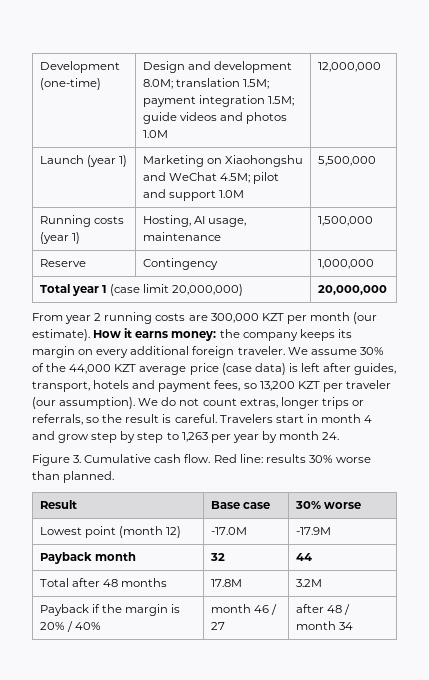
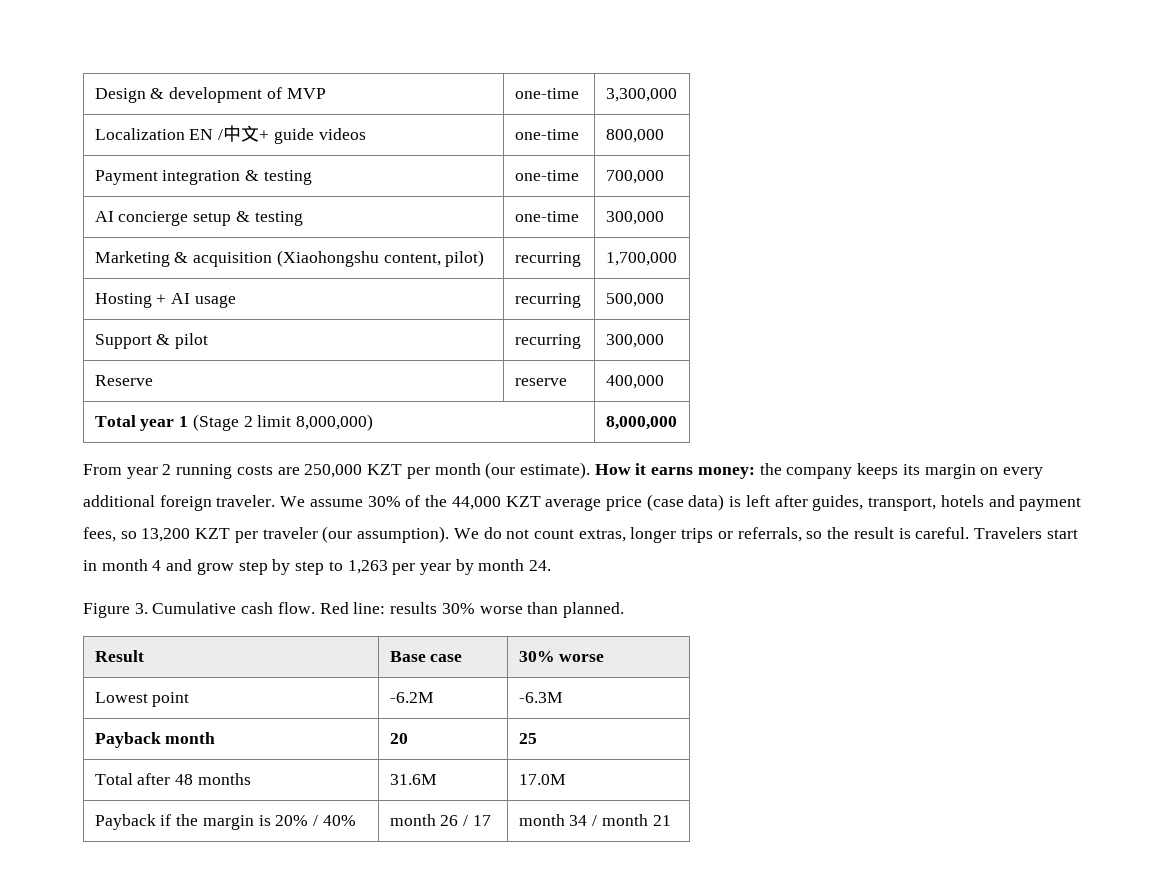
[39,61,120,73] [39,78,101,90] [142,61,293,73] [142,78,270,89] [142,95,295,107] [142,112,288,124] [142,130,168,138] [317,62,381,72] [39,155,128,167] [142,155,304,167] [142,172,280,184] [142,189,245,201] [317,156,376,166] [39,215,124,227] [39,232,80,244] [142,215,247,227] [142,232,221,241] [317,216,373,226] Development (one-time) | Design and development 8.0M; translation 1.5M; payment integration 1.5M; guide videos and photos 1.0M | 12,000,000 // Launch (year 1) | Marketing on Xiaohongshu and WeChat 4.5M; pilot and support 1.0M | 5,500,000 // Running costs (year 1) | Hosting, AI usage, maintenance | 1,500,000 -> [94,87,326,103] [514,88,579,99] [605,88,677,102] [94,125,366,144] [514,129,579,140] [605,129,664,143] [94,170,312,185] [514,170,579,181] [605,170,664,184] [94,211,303,226] [514,211,579,222] [605,211,664,225] [94,250,485,267] [514,252,581,267] [605,252,677,266] [94,293,236,308] [514,293,581,308] [605,293,664,307] [94,333,209,349] [514,334,581,349] [605,334,664,348] Design & development of MVP | one-time | 3,300,000 // Localization EN /中文+ guide videos | one-time | 800,000 // Payment integration & testing | one-time | 700,000 // AI concierge setup & testing | one-time | 300,000 // Marketing & acquisition (Xiaohongshu content, pilot) | recurring | 1,700,000 // Hosting + AI usage | recurring | 500,000 // Support & pilot | recurring | 300,000
[142,258,218,270] [317,259,374,269] Contingency | 1,000,000 -> [514,378,567,386] [605,375,664,389] reserve | 400,000
[110,284,244,296] [317,285,387,295] (case limit 20,000,000) | 20,000,000 -> [192,414,374,431] [605,416,677,430] (Stage 2 limit 8,000,000) | 8,000,000
[210,313,259,323] 300,000 -> [304,464,363,478] 250,000
[119,526,182,538] [210,527,247,535] [295,527,331,535] (month 12) | -17.0M | -17.9M -> [389,692,434,703] [518,692,563,703] | -6.2M | -6.3M
[209,553,225,561] [295,553,312,561] 32 | 44 -> [389,733,408,744] [518,733,537,744] 20 | 25
[210,579,242,587] [295,579,322,587] 17.8M | 3.2M -> [389,774,437,785] [518,774,566,785] 31.6M | 17.0M
[253,604,278,615] [210,622,225,630] [295,604,342,613] 46 / 27 | after 48 -> [440,815,491,826] [518,814,588,826] 26 / 17 | month 34
[338,622,353,630] 34 -> [652,815,671,826] 21

